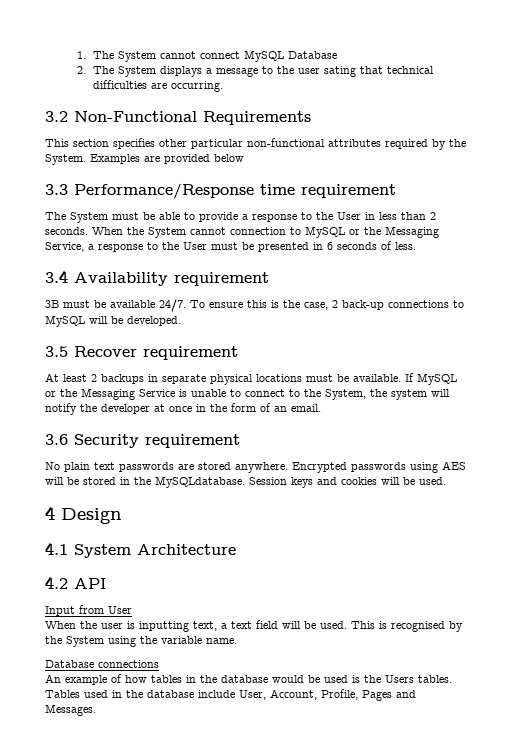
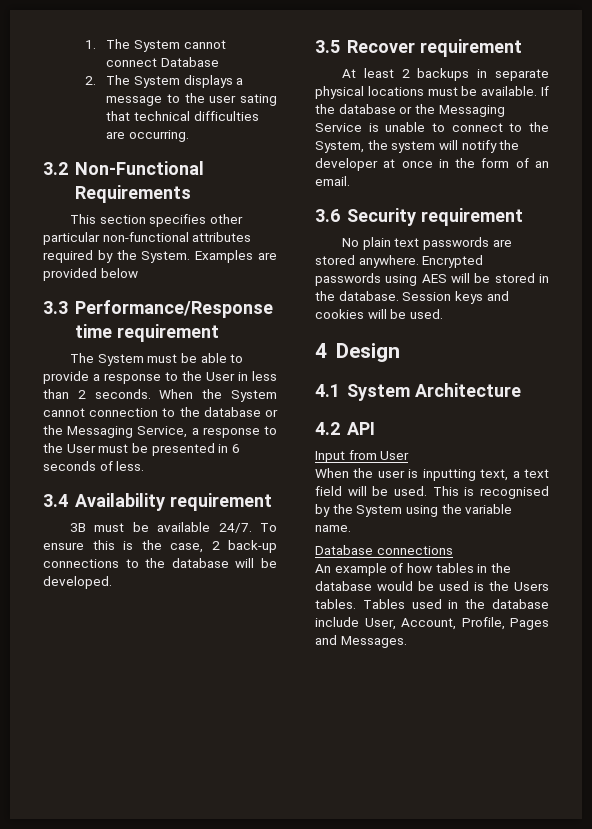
[243,50,284,62] MySQL -> (158, 62) none
[305,226,345,238] MySQL -> [179,407,261,417] the database
[45,315,85,327] MySQL -> [145,558,229,568] the database
[417,373,457,385] MySQL -> [315,104,396,114] the database
[155,476,245,488] MySQLdatabase. -> [338,291,399,301] database.

